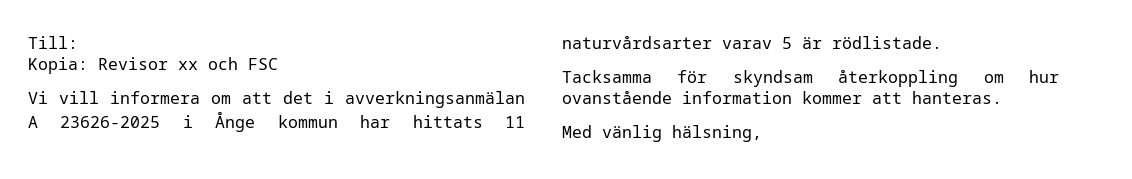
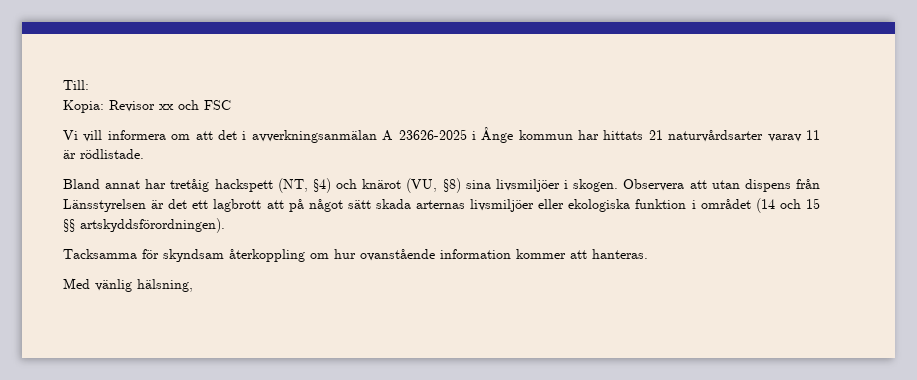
[505,116,526,128] 11 -> [648,130,663,140] 21
[782,37,792,49] 5 -> [806,130,821,140] 11
(942, 42) none -> [63,178,820,193] [63,198,820,213] [63,218,225,233] // Bland annat har tretåig hackspett (NT, §4) och knärot (VU, §8) sina livsmiljöer i skogen. Observera att utan dispens från Länsstyrelsen är det ett lagbrott att på något sätt skada arternas livsmiljöer eller ekologiska funktion i området (14 och 15 §§ artskyddsförordningen).

